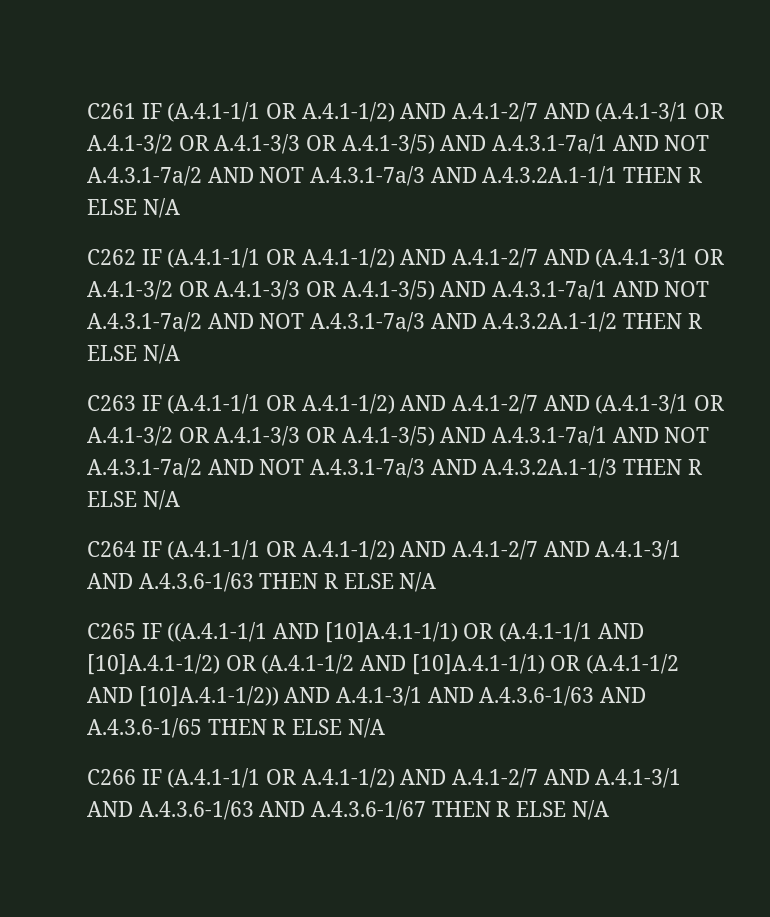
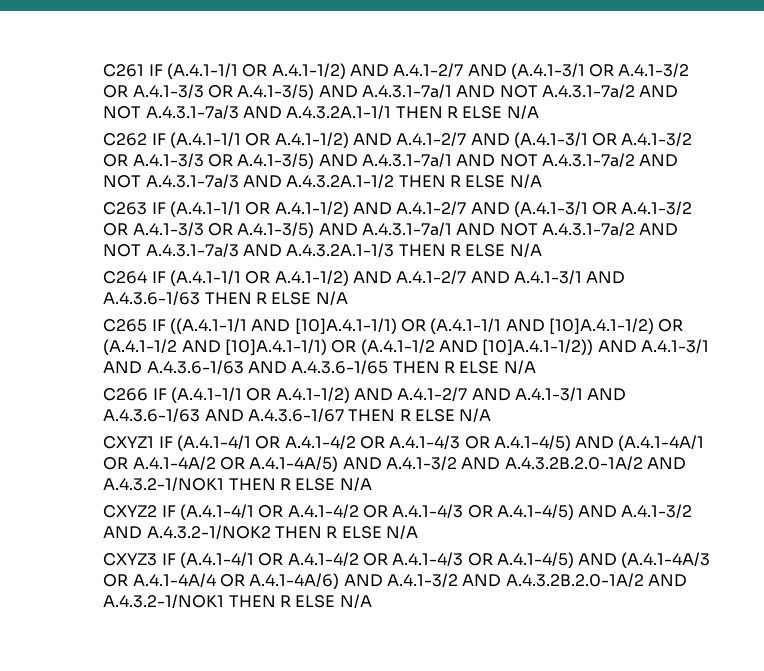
(609, 810) none -> [103,435,705,451] [103,456,686,472] [103,477,372,491] [103,504,693,520] [103,525,418,539] [103,552,711,568] [103,573,687,589] [103,594,372,608] // CXYZ1 IF (A.4.1-4/1 OR A.4.1-4/2 OR A.4.1-4/3 OR A.4.1-4/5) AND (A.4.1-4A/1 OR A.4.1-4A/2 OR A.4.1-4A/5) AND A.4.1-3/2 AND A.4.3.2B.2.0-1A/2 AND A.4.3.2-1/NOK1 THEN R ELSE N/A // CXYZ2 IF (A.4.1-4/1 OR A.4.1-4/2 OR A.4.1-4/3 OR A.4.1-4/5) AND A.4.1-3/2 AND A.4.3.2-1/NOK2 THEN R ELSE N/A // CXYZ3 IF (A.4.1-4/1 OR A.4.1-4/2 OR A.4.1-4/3 OR A.4.1-4/5) AND (A.4.1-4A/3 OR A.4.1-4A/4 OR A.4.1-4A/6) AND A.4.1-3/2 AND A.4.3.2B.2.0-1A/2 AND A.4.3.2-1/NOK1 THEN R ELSE N/A

